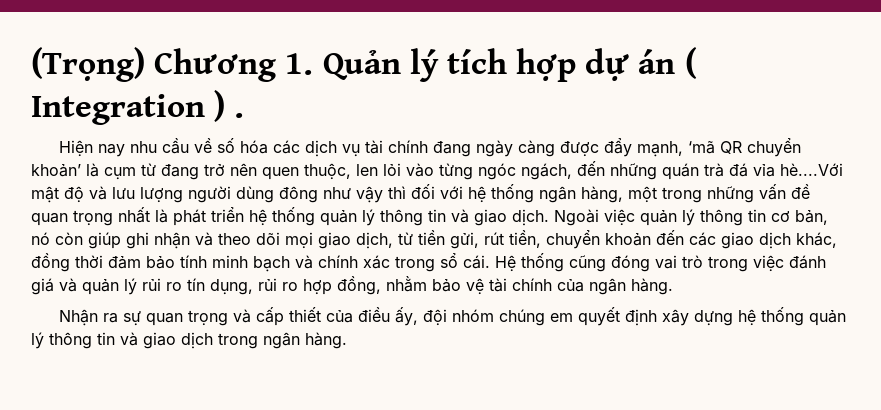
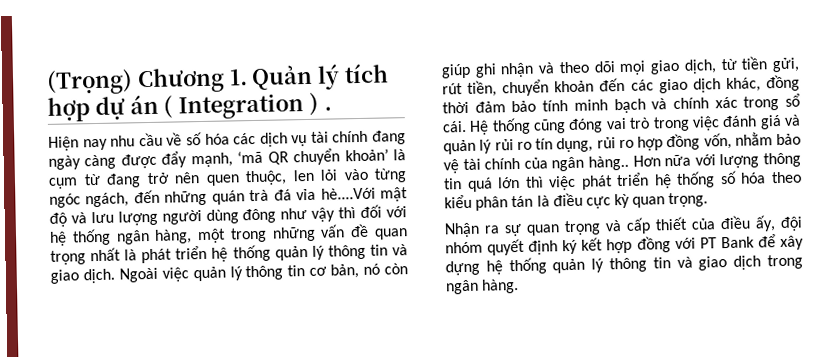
[337,276,381,295] đồng, -> [666,132,732,151] đồng vốn,
[631,278,673,295] hàng. -> [588,152,801,171] [444,170,802,192] [444,192,709,211] hàng.. Hơn nữa với lượng thông tin quá lớn thì việc phát triển hệ thống số hóa theo kiểu phân tán là điều cực kỳ quan trọng.
[499,307,658,326] chúng em quyết định -> [487,234,776,256] quyết định ký kết hợp đồng với PT Bank để

